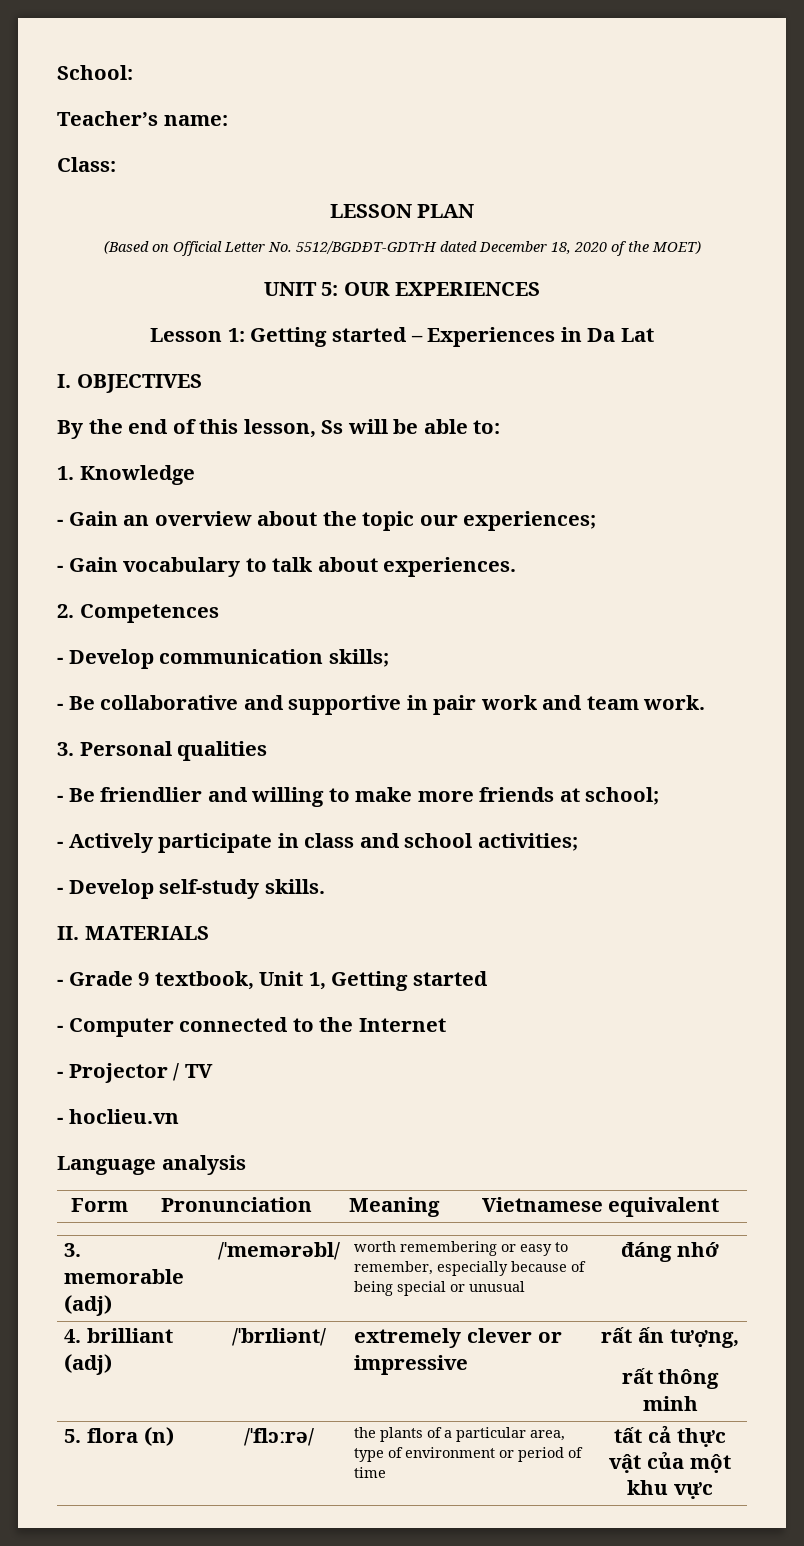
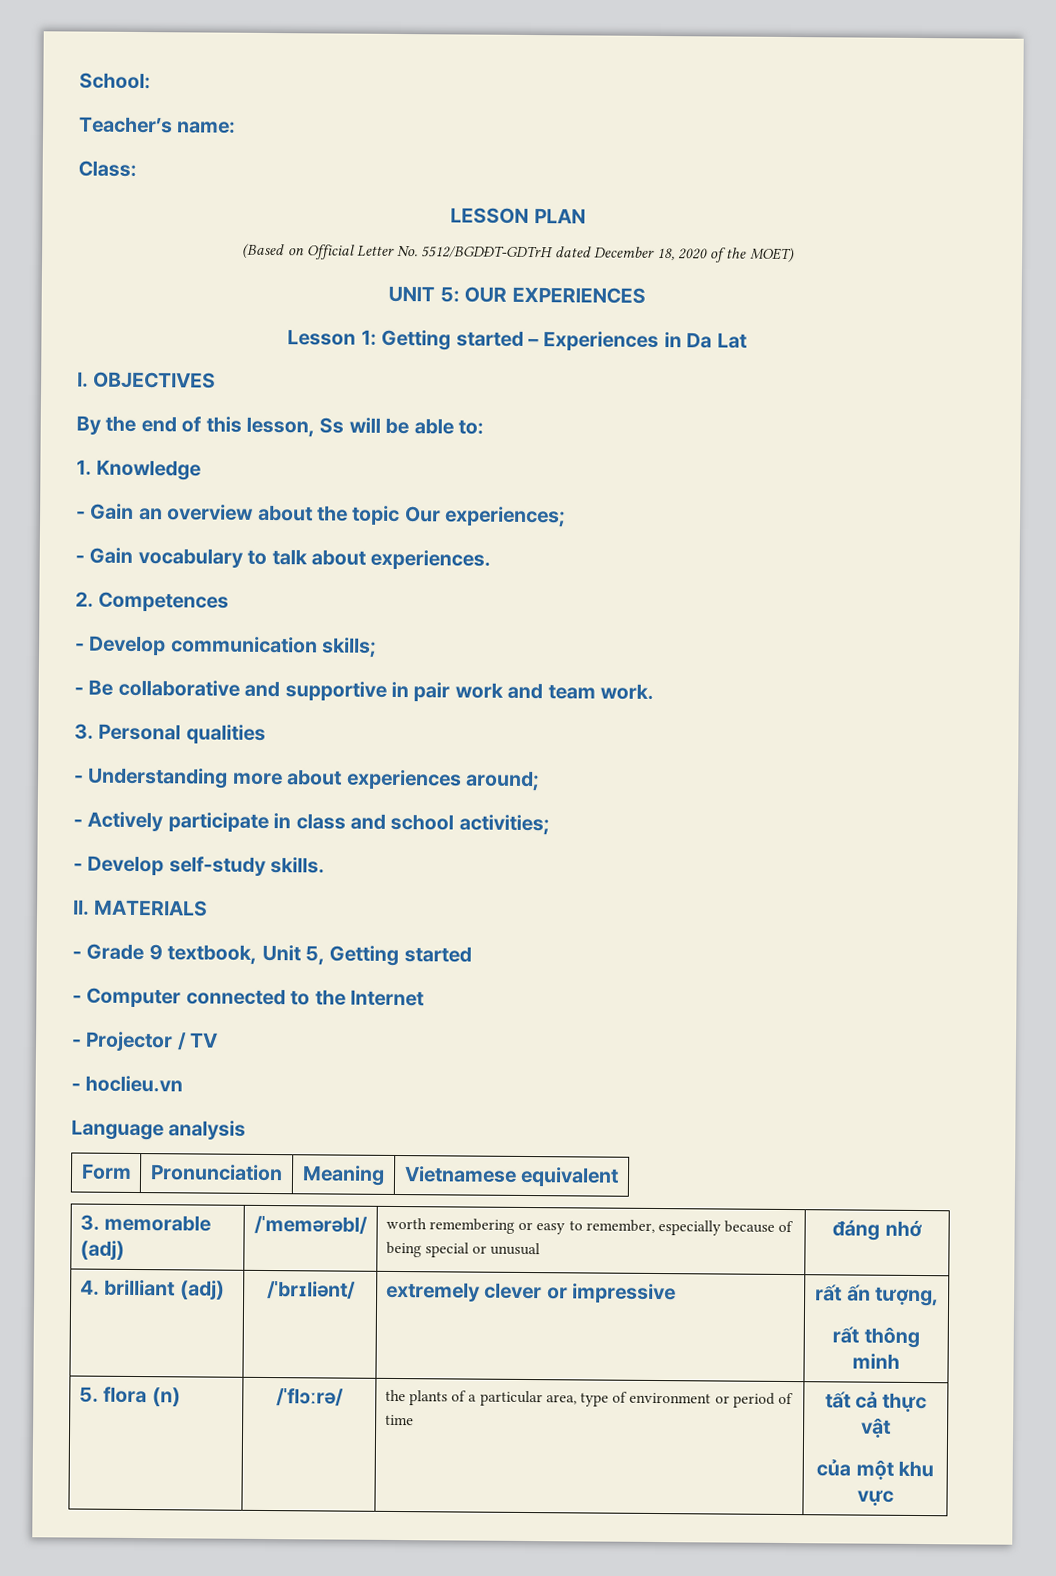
[419,515,458,526] our -> [404,506,441,523] Our
[68,787,660,807] Be friendlier and willing to make more friends at school; -> [87,767,540,792] Understanding more about experiences around;
[308,972,326,990] 1, -> [305,945,325,966] 5,
(642, 1463) none -> (891, 1428) //

